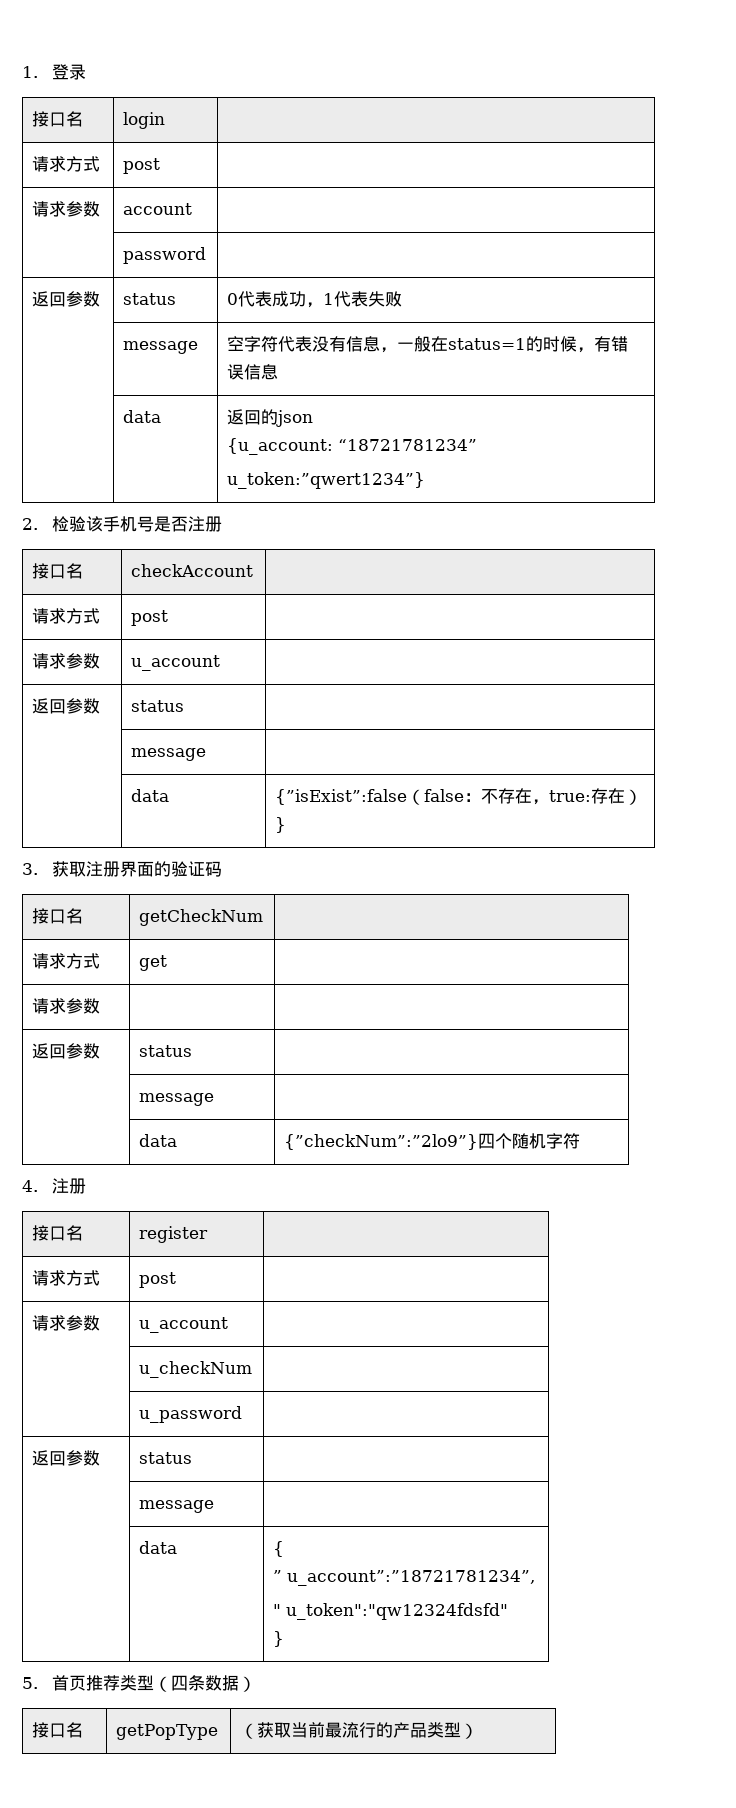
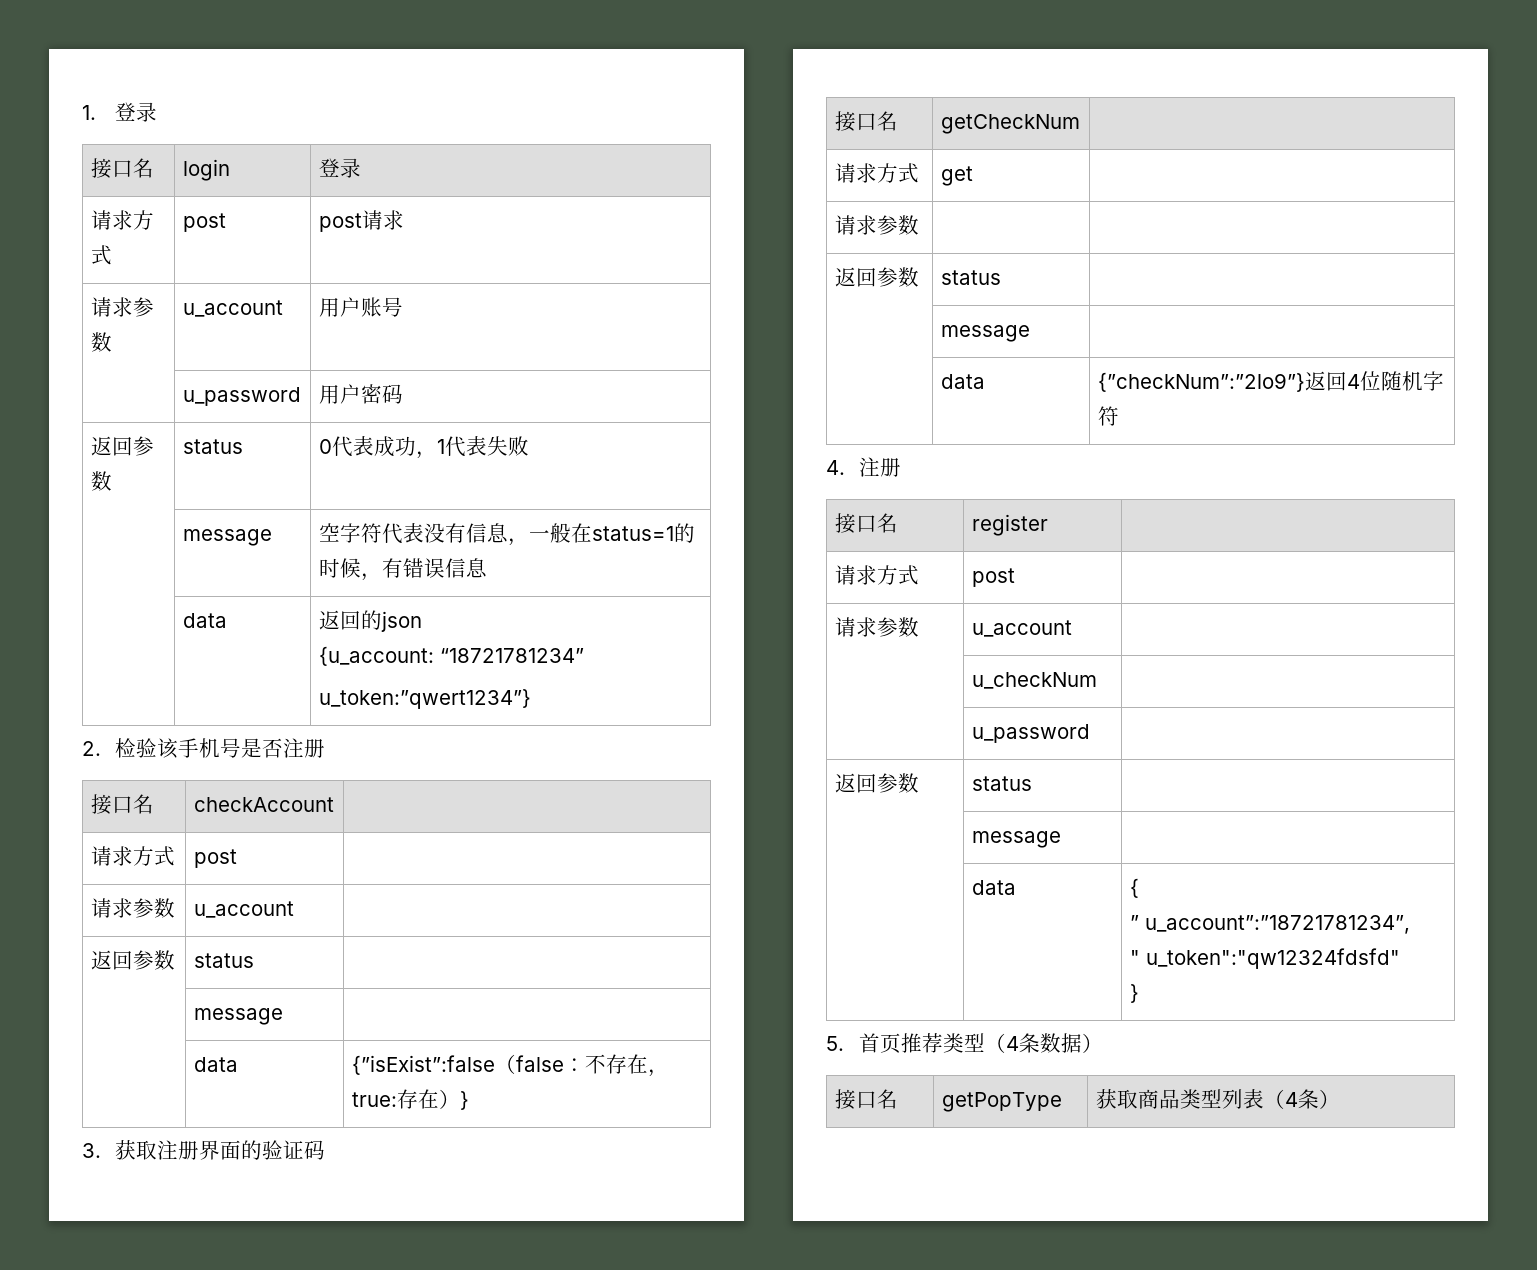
[32,156,101,172] [123,158,161,174] [32,201,101,217] [123,203,193,215] [123,247,207,264] // 请求方式 | post | // 请求参数 | account | // | password | -> [318,158,361,178] [90,210,154,230] [90,245,112,265] [182,213,226,232] [318,210,404,232] [90,297,154,317] [90,332,112,352] [182,300,283,317] [318,297,403,317] [182,387,301,406] [318,384,403,404] 登录 // 请求方式 | post | post请求 // 请求参数 | u_account | 用户账号 // | u_password | 用户密码
[478,1133,513,1149] 四个 -> [1304,371,1381,391] 返回4位
[170,1675,188,1691] 四 -> [1005,1036,1019,1051] 4
[240,1722,462,1739] （获取当前最流行的产品类型 -> [1095,1089,1319,1109] 获取商品类型列表（4条

